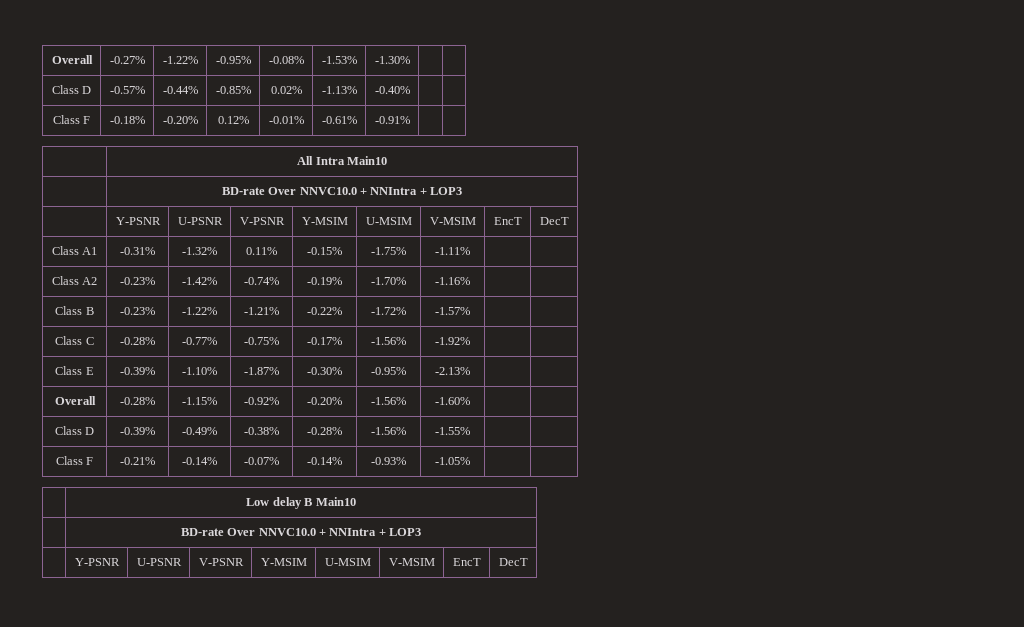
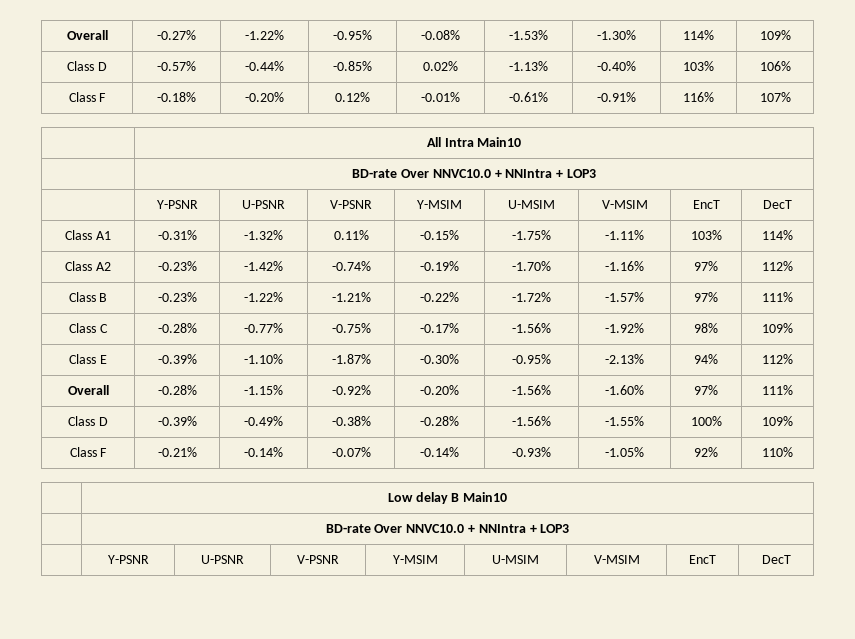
(410, 60) | -> [683,30,714,40] [759,30,791,40] 114% | 109%
(410, 90) | -> [683,61,714,71] [759,61,791,71] 103% | 106%
(410, 120) | -> [683,92,714,102] [759,92,791,102] 116% | 107%
(470, 251) | -> [690,230,722,240] [762,230,793,240] 103% | 114%
(470, 281) | -> [694,261,718,271] [762,261,793,271] 97% | 112%
(470, 311) | -> [694,292,718,302] [762,292,793,302] 97% | 111%
(470, 341) | -> [694,323,718,333] [762,323,793,333] 98% | 109%
(470, 371) | -> [694,354,718,364] [762,354,793,364] 94% | 112%
(470, 401) | -> [694,385,718,395] [762,385,793,395] 97% | 111%
(470, 431) | -> [690,416,722,426] [762,416,793,426] 100% | 109%
(470, 461) | -> [694,447,718,457] [762,447,793,457] 92% | 110%

